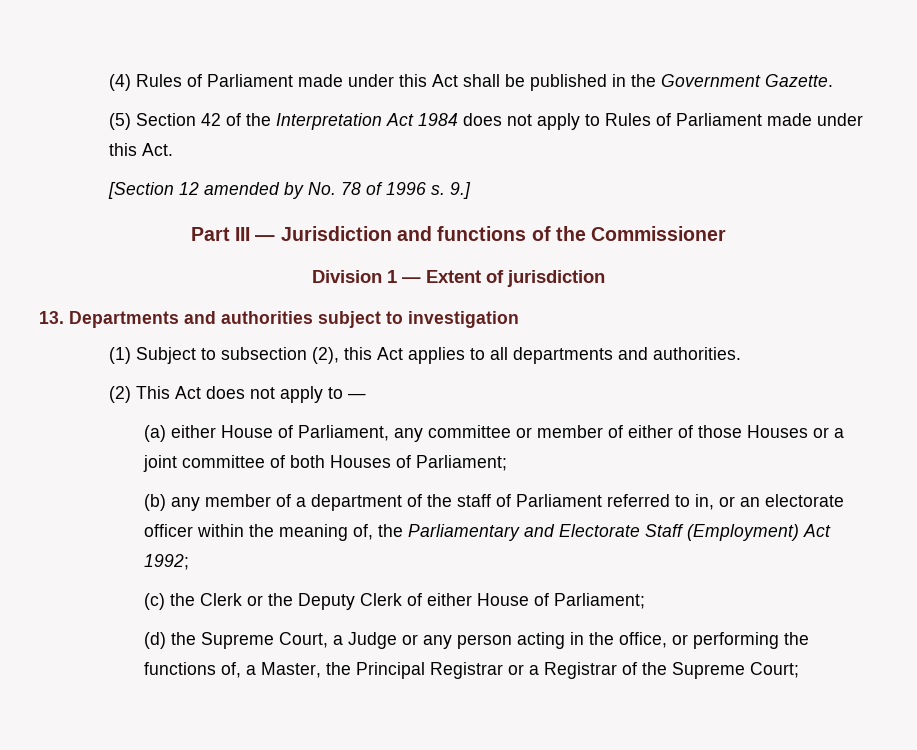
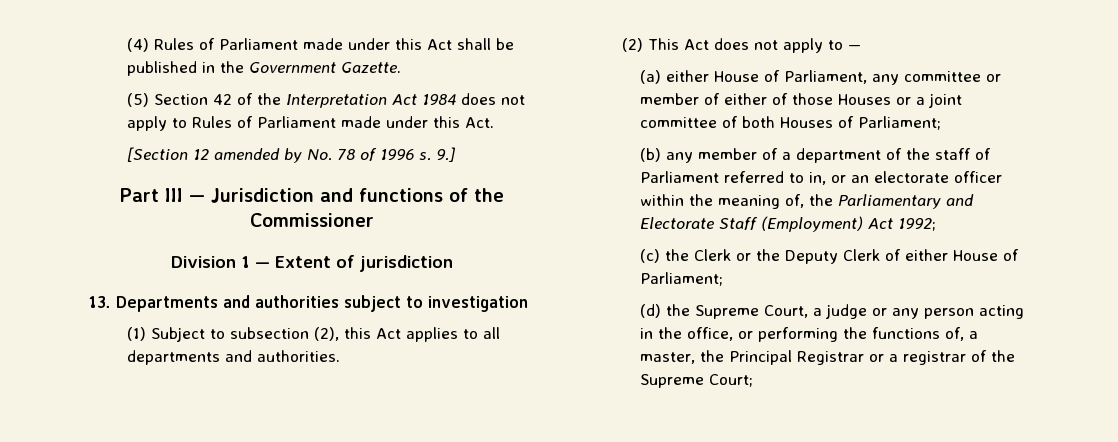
[347,632,397,649] Judge -> [825,304,868,319] judge
[260,662,321,678] Master, -> [640,352,696,364] master,
[543,662,617,679] Registrar -> [903,351,967,365] registrar

